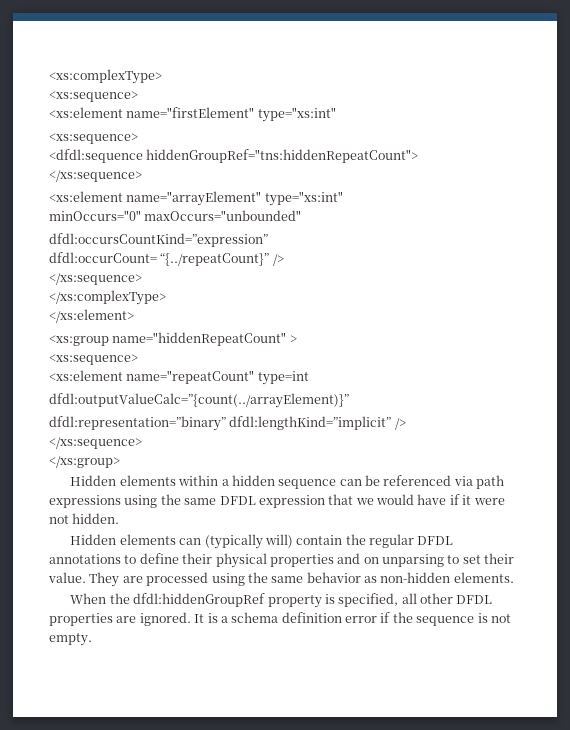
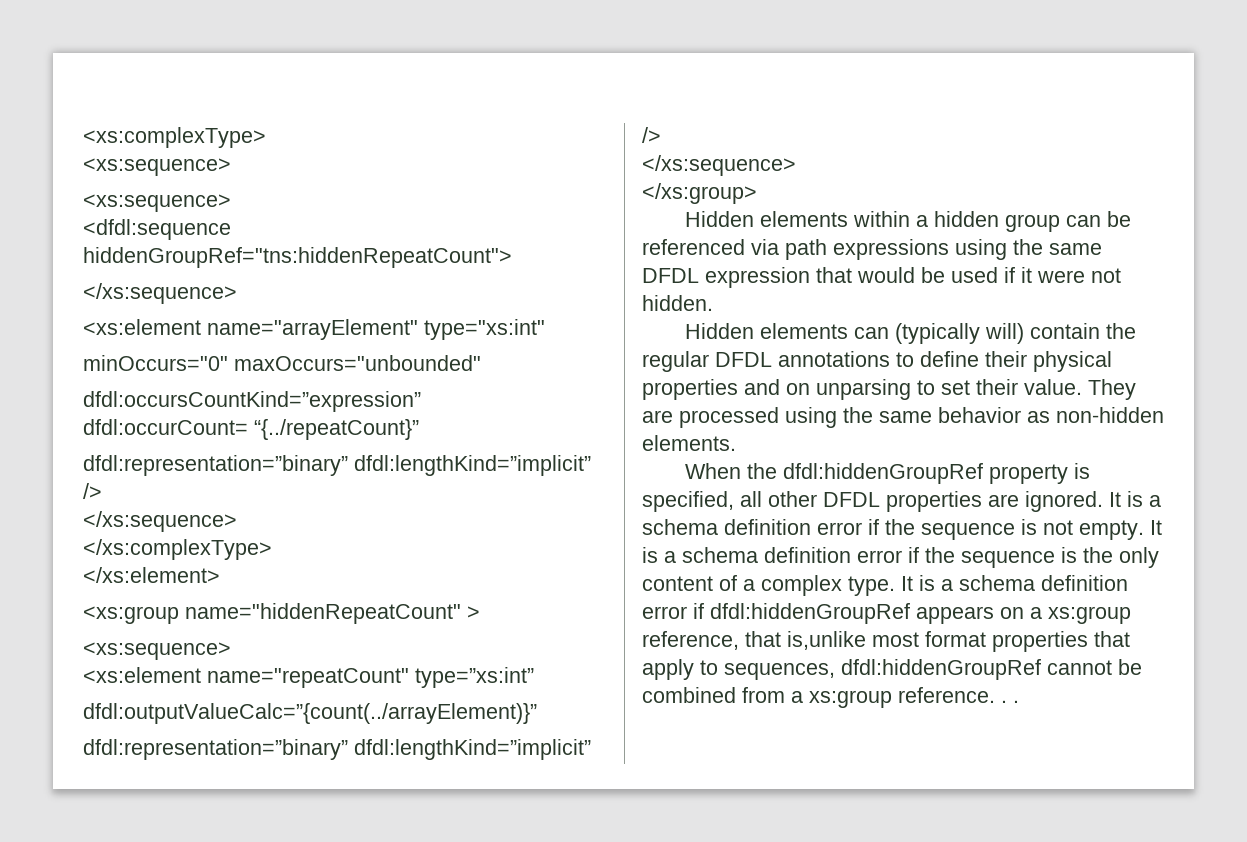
[49,107,336,122] // <xs:element name="firstElement" type="xs:int" -> (231, 167) none
(270, 259) none -> [83,455,591,476] // dfdl:representation=”binary” dfdl:lengthKind=”implicit”
[257,371,309,385] type=int -> [415,667,534,688] type=”xs:int”
[278,479,337,489] sequence -> [1005,214,1061,232] group
[355,494,447,505] we would have -> [857,267,998,283] would be used
(92, 639) none -> [1150,520,1162,535] [642,547,1159,568] [642,575,1128,596] [642,603,1131,624] [642,631,1130,652] [642,659,1142,680] [642,687,1019,708] It is a schema definition error if the sequence is the only content of a complex type. It is a schema definition error if dfdl:hiddenGroupRef appears on a xs:group reference, that is,unlike most format properties that apply to sequences, dfdl:hiddenGroupRef cannot be combined from a xs:group reference. . .

